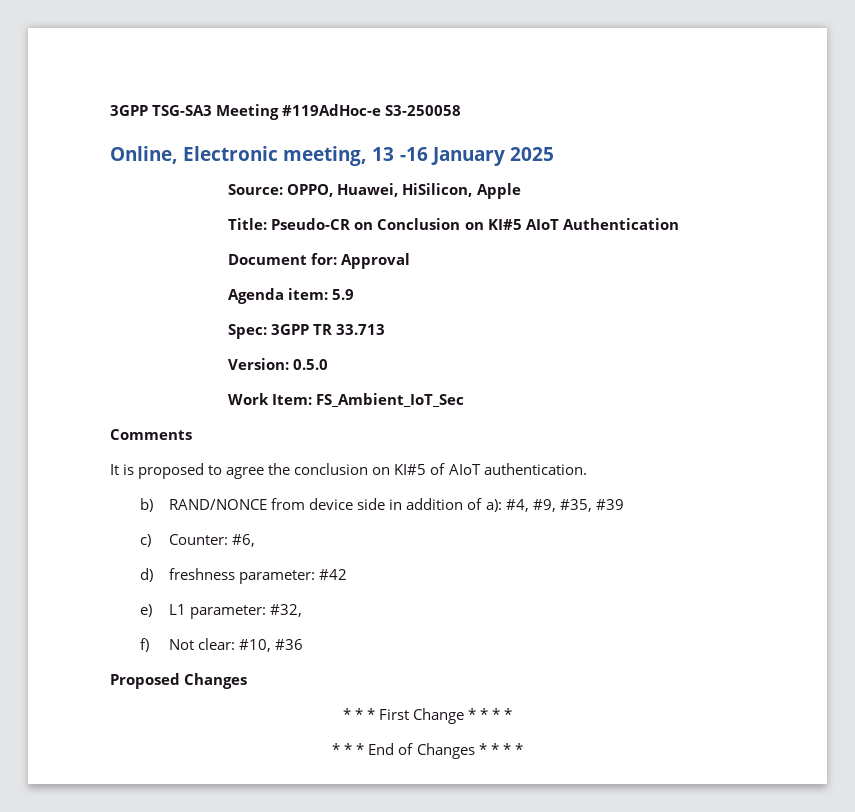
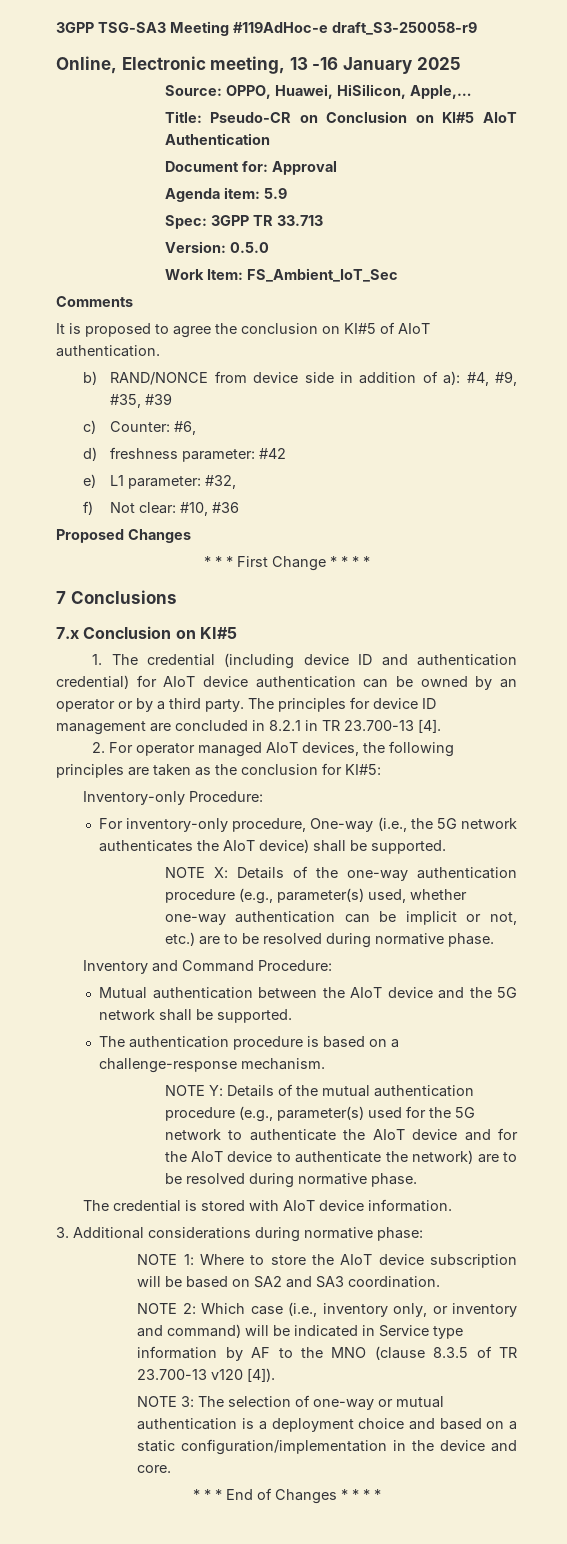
[385,105,462,116] S3-250058 -> [332,22,477,35] draft_S3-250058-r9
[476,183,521,199] Apple -> [409,85,472,99] Apple,…
(513, 714) none -> [56,590,177,604] [56,626,237,639] [92,653,517,669] [56,675,517,690] [56,697,436,712] [56,719,441,735] [92,741,455,757] [56,763,381,778] [83,791,264,805] [99,817,517,832] [99,839,447,854] [164,866,517,881] [164,888,467,904] [164,911,517,925] [164,932,494,948] [83,960,333,974] [99,987,518,999] [99,1009,293,1023] [99,1036,400,1050] [99,1058,326,1073] [164,1084,474,1097] [164,1106,475,1122] [164,1128,519,1141] [164,1150,517,1164] [164,1173,417,1188] [83,1199,453,1212] [56,1227,423,1242] [137,1254,517,1268] [137,1276,441,1288] [137,1302,517,1317] [137,1324,464,1339] [137,1346,517,1361] [137,1368,276,1382] [137,1395,445,1410] [137,1418,517,1432] [137,1439,517,1455] [137,1465,172,1473] // 7 Conclusions // 7.x Conclusion on KI#5 // 1. The credential (including device ID and authentication credential) for AIoT device authentication can be owned by an operator or by a third party. The principles for device ID management are concluded in 8.2.1 in TR 23.700-13 [4]. // 2. For operator managed AIoT devices, the following principles are taken as the conclusion for KI#5: // Inventory-only Procedure: // For inventory-only procedure, One-way (i.e., the 5G network authenticates the AIoT device) shall be supported. // NOTE X: Details of the one-way authentication procedure (e.g., parameter(s) used, whether one-way authentication can be implicit or not, etc.) are to be resolved during normative phase. // Inventory and Command Procedure: // Mutual authentication between the AIoT device and the 5G network shall be supported. // The authentication procedure is based on a challenge-response mechanism. // NOTE Y: Details of the mutual authentication procedure (e.g., parameter(s) used for the 5G network to authenticate the AIoT device and for the AIoT device to authenticate the network) are to be resolved during normative phase. // The credential is stored with AIoT device information. // 3. Additional considerations during normative phase: // NOTE 1: Where to store the AIoT device subscription will be based on SA2 and SA3 coordination. // NOTE 2: Which case (i.e., inventory only, or inventory and command) will be indicated in Service type information by AF to the MNO (clause 8.3.5 of TR 23.700-13 v120 [4]). // NOTE 3: The selection of one-way or mutual authentication is a deployment choice and based on a static configuration/implementation in the device and core.

